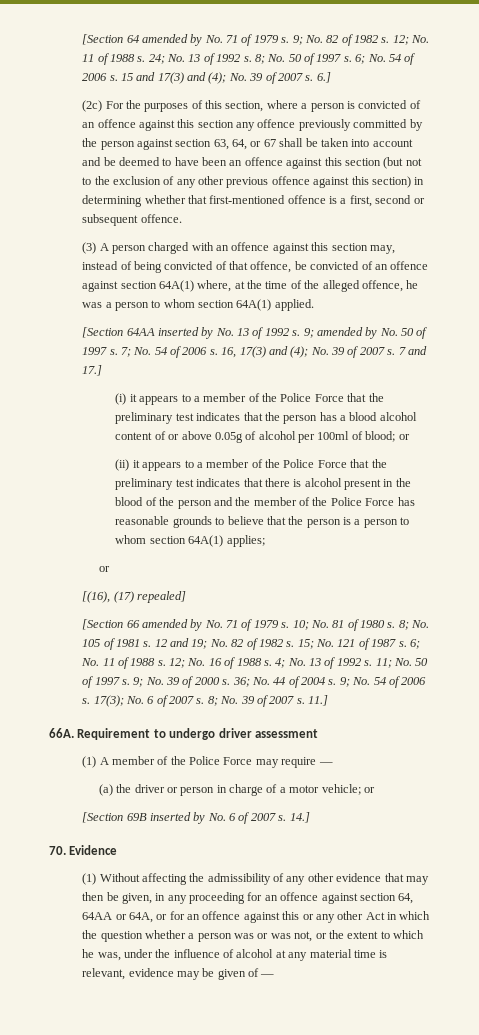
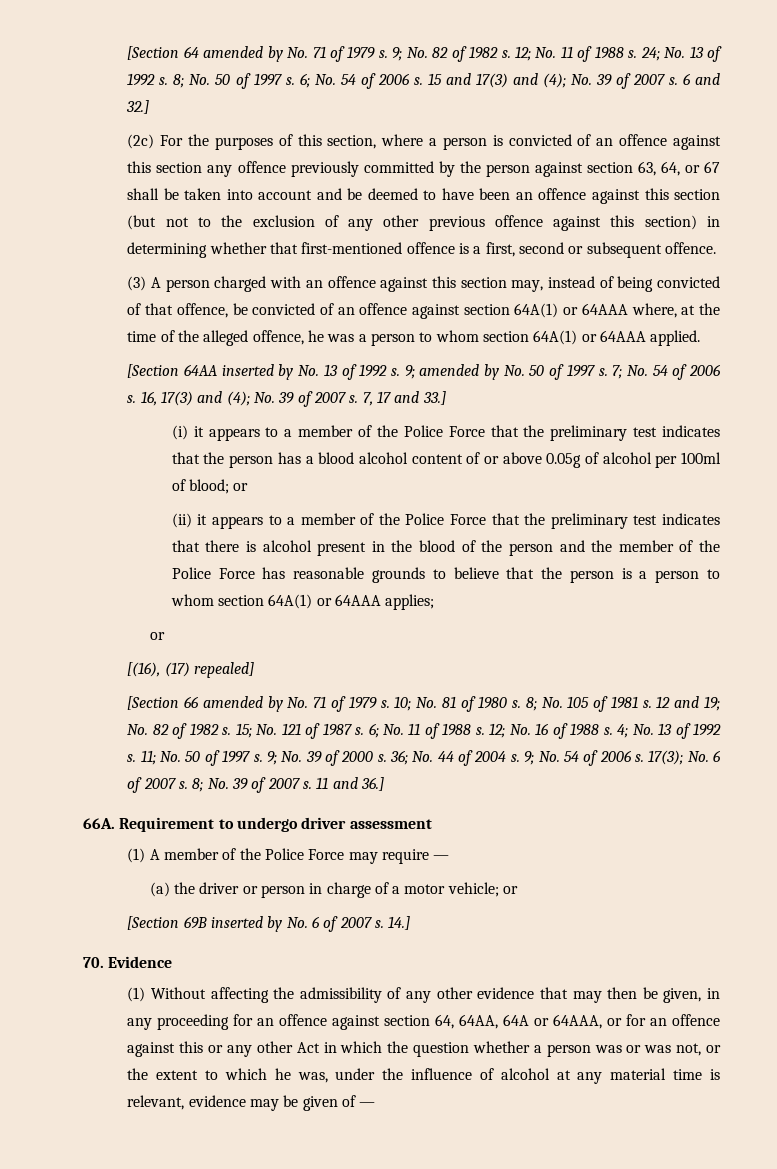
[316,72,331,83] 6.] -> [682,73,720,85] [126,100,150,114] 6 and 32.]
(194, 286) none -> [563,303,628,315] or 64AAA
(272, 305) none -> [581,330,646,342] or 64AAA
[398,346,427,355] [82,365,103,376] 7 and 17.] -> [362,391,446,406] 7, 17 and 33.]
(224, 541) none -> [316,594,382,606] or 64AAA
[308,695,329,706] 11.] -> [316,777,384,791] 11 and 36.]
[82,912,153,923] 64AA or 64A, -> [459,1014,603,1029] 64AA, 64A or 64AAA,

